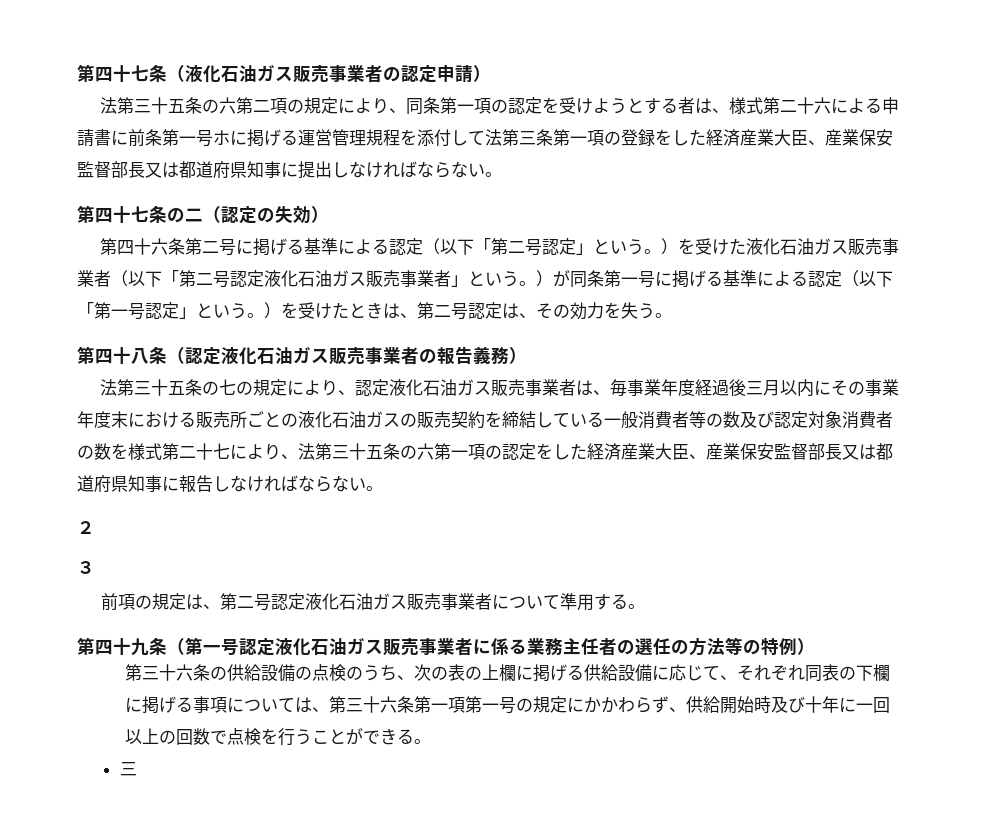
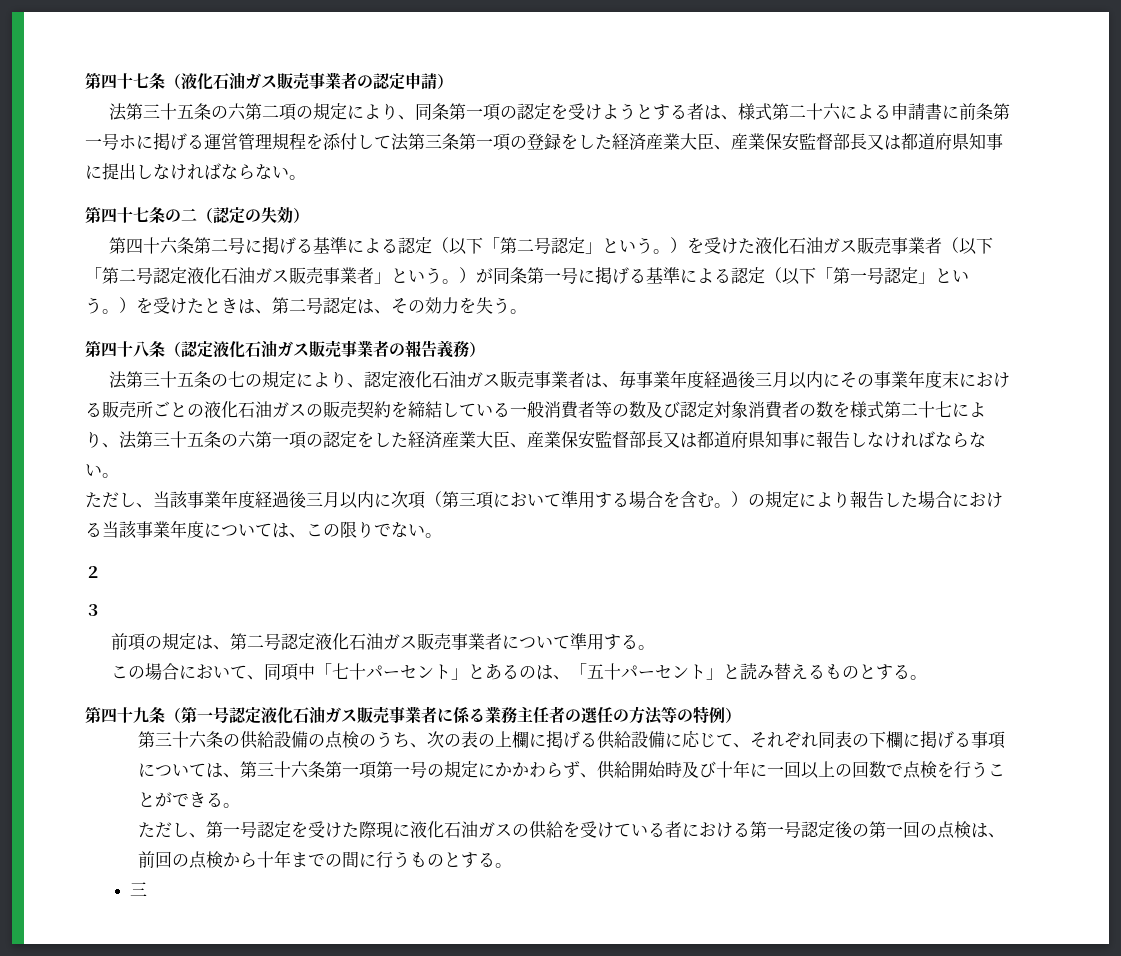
(383, 488) none -> [85,490,1003,509] [85,520,442,539] // ただし、当該事業年度経過後三月以内に次項（第三項において準用する場合を含む。）の規定により報告した場合における当該事業年度については、この限りでない。
(646, 606) none -> [111,663,928,681] // この場合において、同項中「七十パーセント」とあるのは、「五十パーセント」と読み替えるものとする。
(432, 741) none -> [137,821,1005,839] [137,850,512,869] // ただし、第一号認定を受けた際現に液化石油ガスの供給を受けている者における第一号認定後の第一回の点検は、前回の点検から十年までの間に行うものとする。

